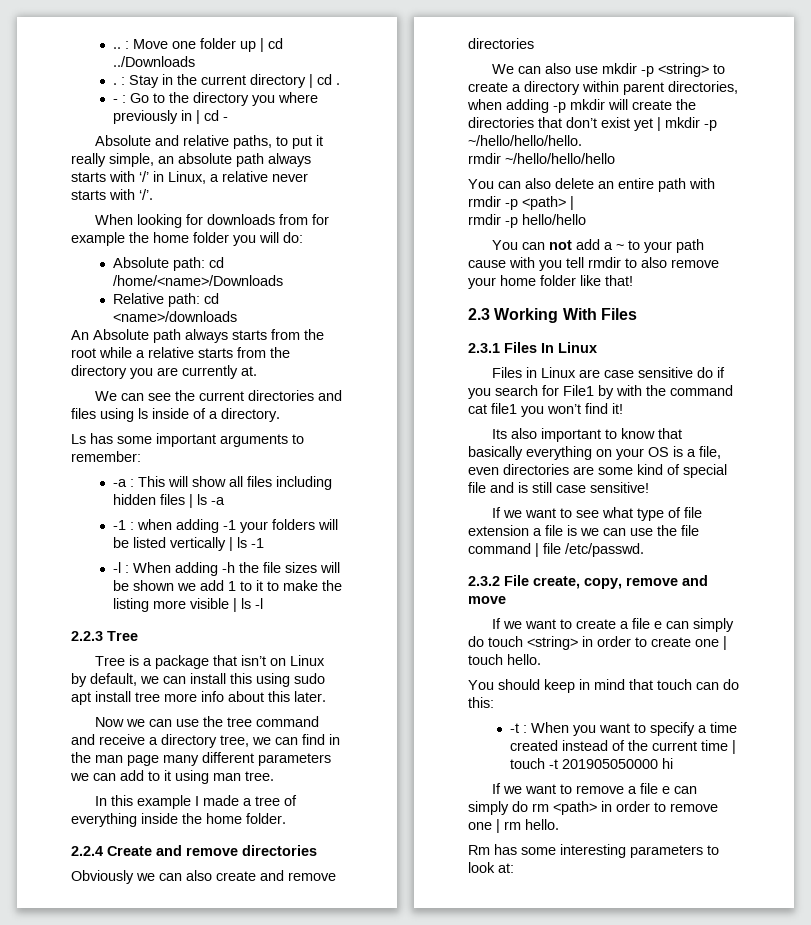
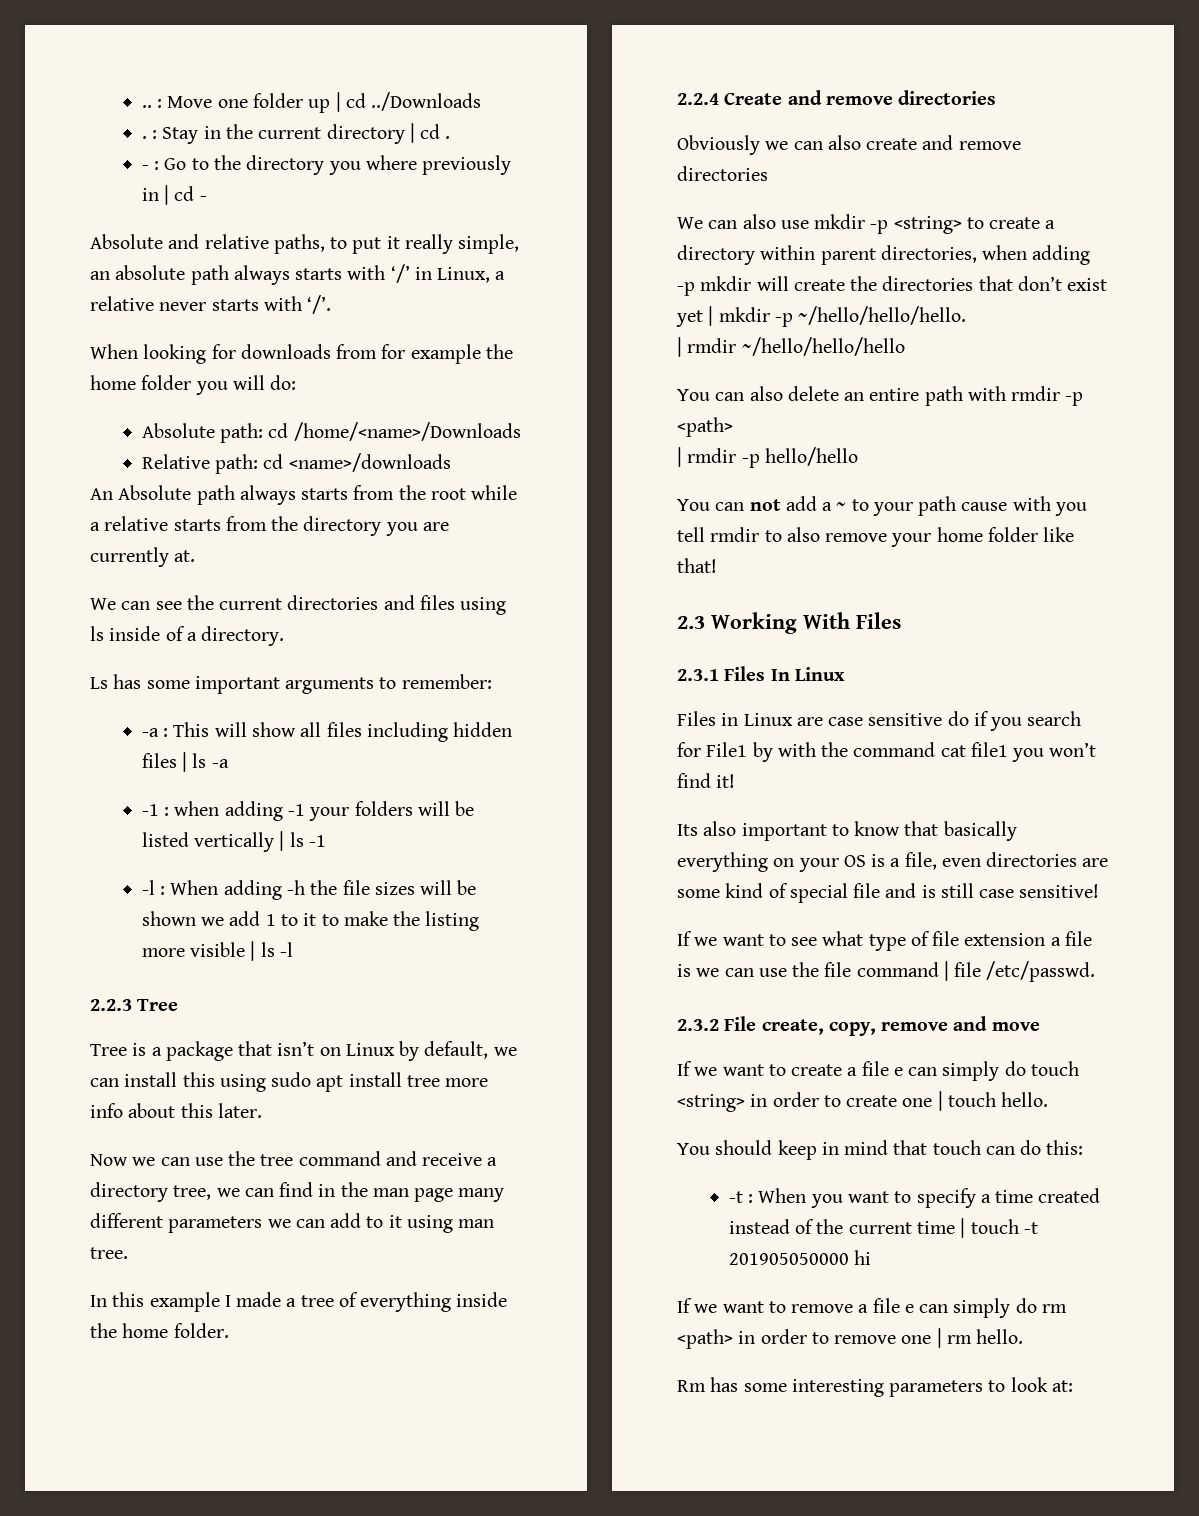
(582, 140) none -> [677,337,682,357] |
[570,196,574,210] | // -> [677,447,682,467] // |

